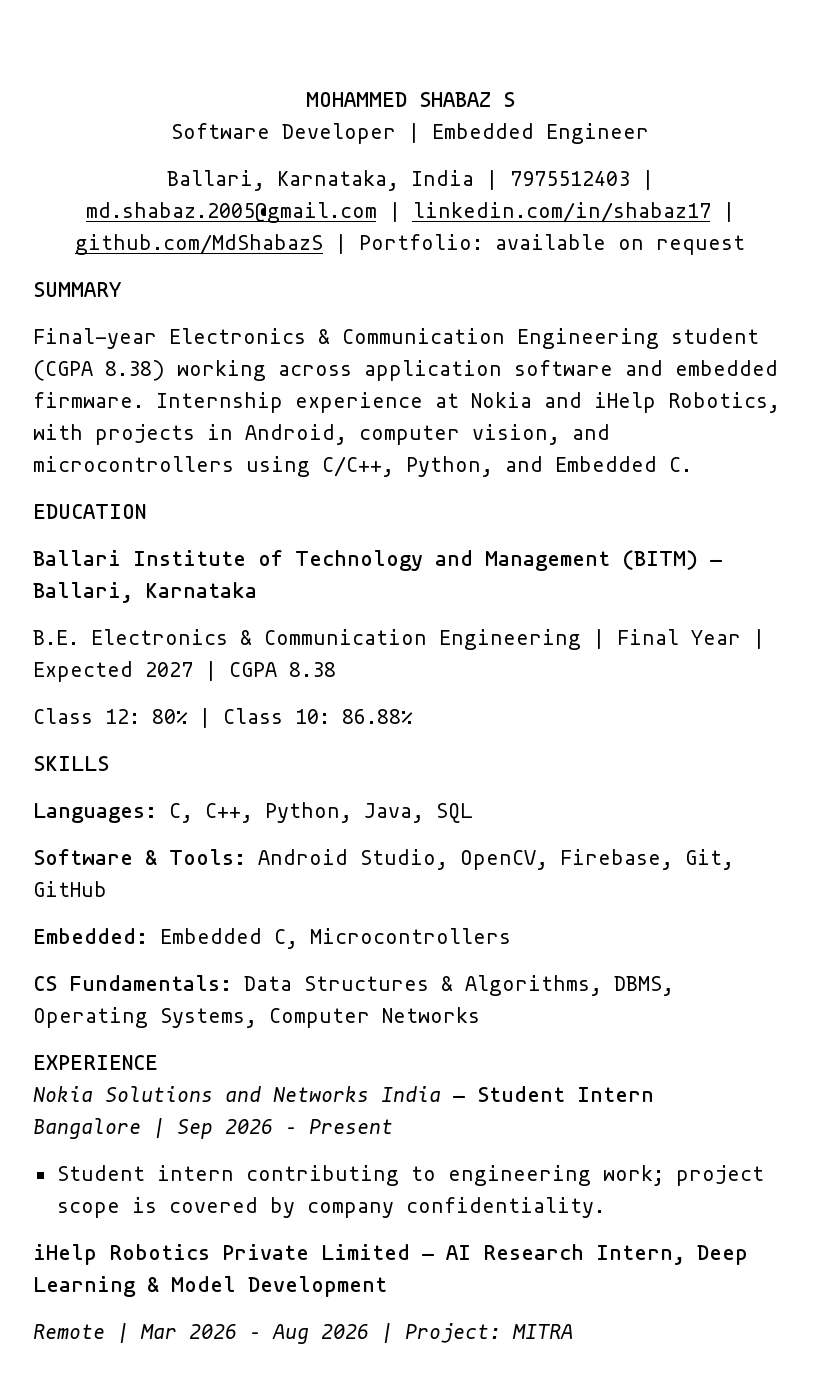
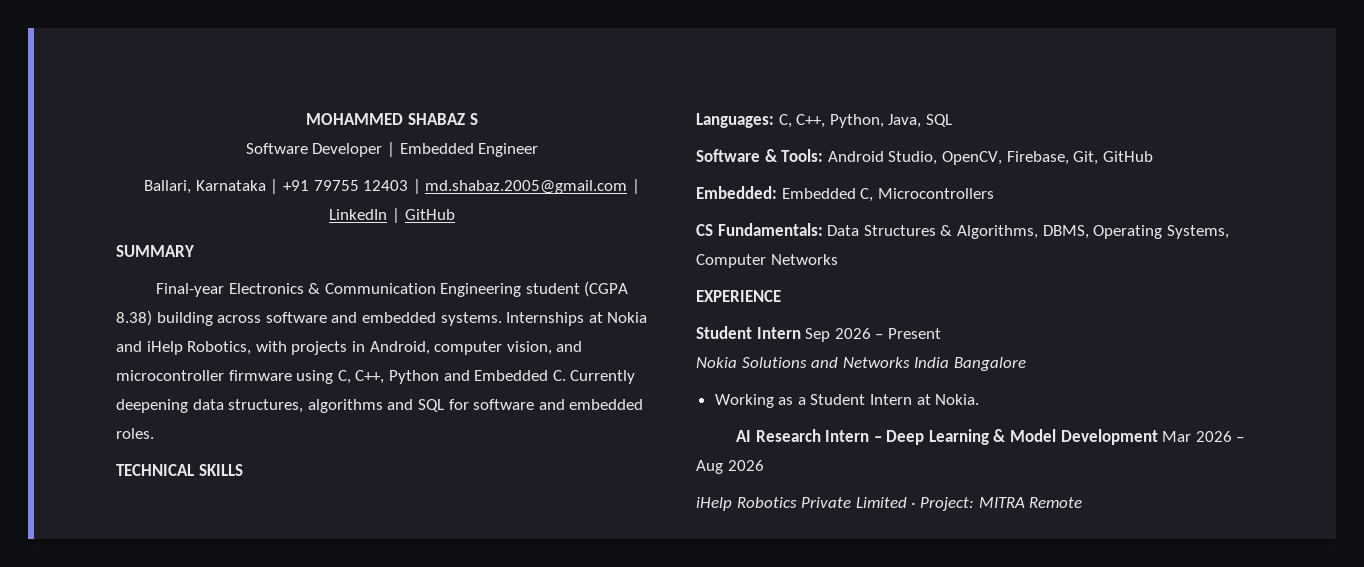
[276,170,654,191] [85,202,735,223] [75,234,745,255] Karnataka, India | 7975512403 | md.shabaz.2005@gmail.com | linkedin.com/in/shabaz17 | github.com/MdShabazS | Portfolio: available on request -> [195,179,640,194] [329,208,455,223] Karnataka | +91 79755 12403 | md.shabaz.2005@gmail.com | LinkedIn | GitHub
[177,360,778,381] [33,392,423,413] working across application software and embedded firmware. Internship experience -> [156,312,585,326] building across software and embedded systems. Internships
[33,456,692,477] [33,504,146,519] [33,550,722,571] [33,582,257,603] [33,629,765,650] [33,661,336,682] [33,708,413,728] microcontrollers using C/C++, Python, and Embedded C. // EDUCATION // Ballari Institute of Technology and Management (BITM) — Ballari, Karnataka // B.E. Electronics & Communication Engineering | Final Year | Expected 2027 | CGPA 8.38 // Class 12: 80% | Class 10: 86.88% // -> [116,370,636,384] [116,399,644,413] [116,428,154,439] [116,464,194,476] microcontroller firmware using C, C++, Python and Embedded C. Currently deepening data structures, algorithms and SQL for software and embedded roles. // TECHNICAL
(158, 1062) none -> [696,326,941,342] // Student Intern Sep 2026 – Present
[453,1086,654,1102] [33,1118,393,1139] [56,1165,764,1186] [56,1197,605,1218] [33,1244,748,1265] [33,1276,387,1297] [33,1323,393,1344] — Student Intern // Bangalore | Sep 2026 – Present // Student intern contributing to engineering work; project scope is covered by company confidentiality. // iHelp Robotics Private Limited — AI Research Intern, Deep Learning & Model Development // Remote | Mar 2026 – Aug 2026 | -> [953,357,1026,371] [714,394,980,408] [735,429,1245,445] [696,460,764,474] [696,497,916,511] Bangalore // Working as a Student Intern at Nokia. // AI Research Intern – Deep Learning & Model Development Mar 2026 – Aug 2026 // iHelp Robotics Private Limited ·
(573, 1331) none -> [1029,497,1083,508] Remote

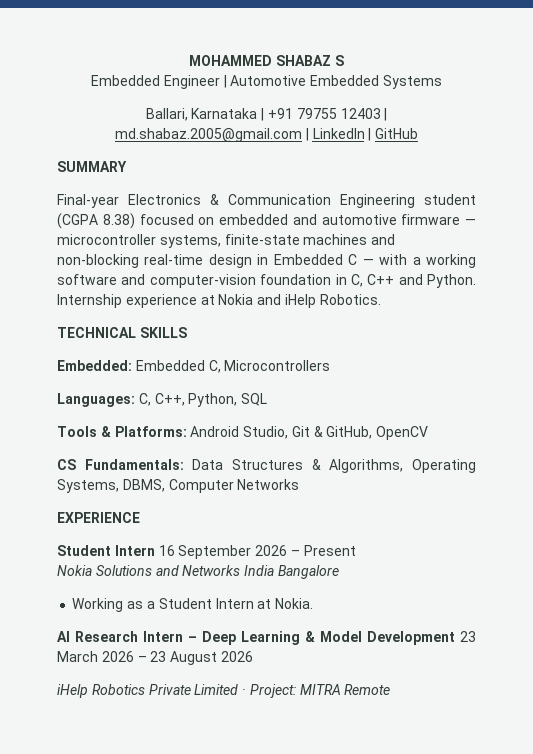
[245,142,395,157] Software Developer | -> (344, 60) none
(539, 150) none -> [223,75,442,89] | Automotive Embedded Systems
[156,312,648,326] [116,341,583,355] [116,370,636,384] [116,399,644,413] [116,428,154,439] [116,464,243,476] building across software and embedded systems. Internships at Nokia and iHelp Robotics, with projects in Android, computer vision, and microcontroller firmware using C, C++, Python and Embedded C. Currently deepening data structures, algorithms and SQL for software and embedded roles. // TECHNICAL SKILLS -> [139,214,476,225] [57,234,396,248] [57,254,477,268] [57,274,476,288] [57,294,381,308] [57,327,187,338] [57,360,331,373] focused on embedded and automotive firmware — microcontroller systems, finite-state machines and non-blocking real-time design in Embedded C — with a working software and computer-vision foundation in C, C++ and Python. Internship experience at Nokia and iHelp Robotics. // TECHNICAL SKILLS // Embedded: Embedded C, Microcontrollers
[888,114,922,128] Java, -> (238, 400) none
[696,149,1153,165] [696,186,994,202] Software & Tools: Android Studio, OpenCV, Firebase, Git, GitHub // Embedded: Embedded C, Microcontrollers -> [57,426,429,440] Tools & Platforms: Android Studio, Git & GitHub, OpenCV
[1042,225,1089,239] DBMS, -> (404, 466) none
(1229, 232) none -> [122,479,165,492] DBMS,
[805,328,831,342] Sep -> [158,545,252,559] 16 September
[1162,431,1245,442] [696,460,723,474] Mar 2026 – Aug -> [460,631,476,642] [57,651,218,665] 23 March 2026 – 23 August

